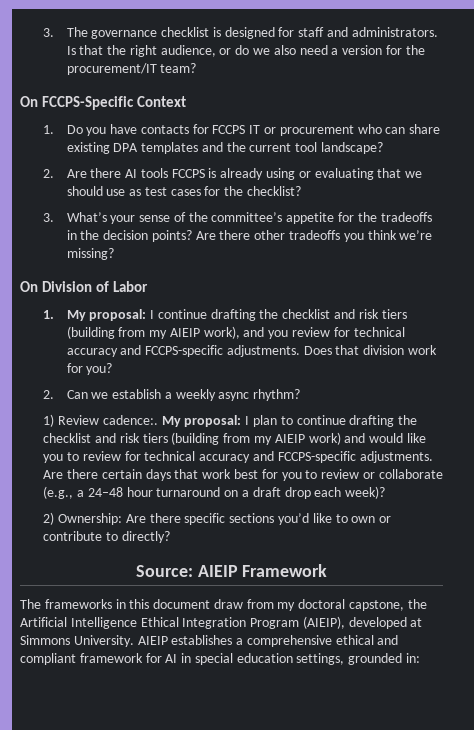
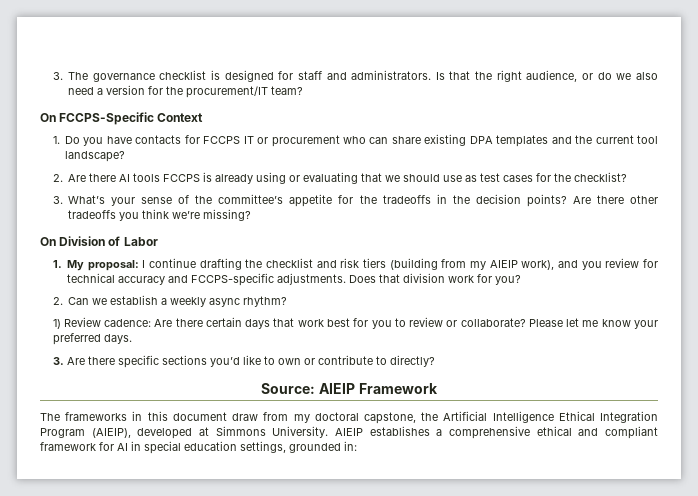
[102,415,418,427] [43,432,426,445] [43,451,433,463] cadence:. My proposal: I plan to continue drafting the checklist and risk tiers (building from my AIEIP work) and would like you to review for technical accuracy and FCCPS-specific adjustments. -> [104,319,152,327] cadence:
[378,469,443,479] [43,486,386,499] [43,512,123,525] collaborate (e.g., a 24–48 hour turnaround on a draft drop each week)? // 2) Ownership: -> [460,318,658,329] [52,333,132,345] [52,357,64,365] collaborate? Please let me know your preferred days. // 3.

